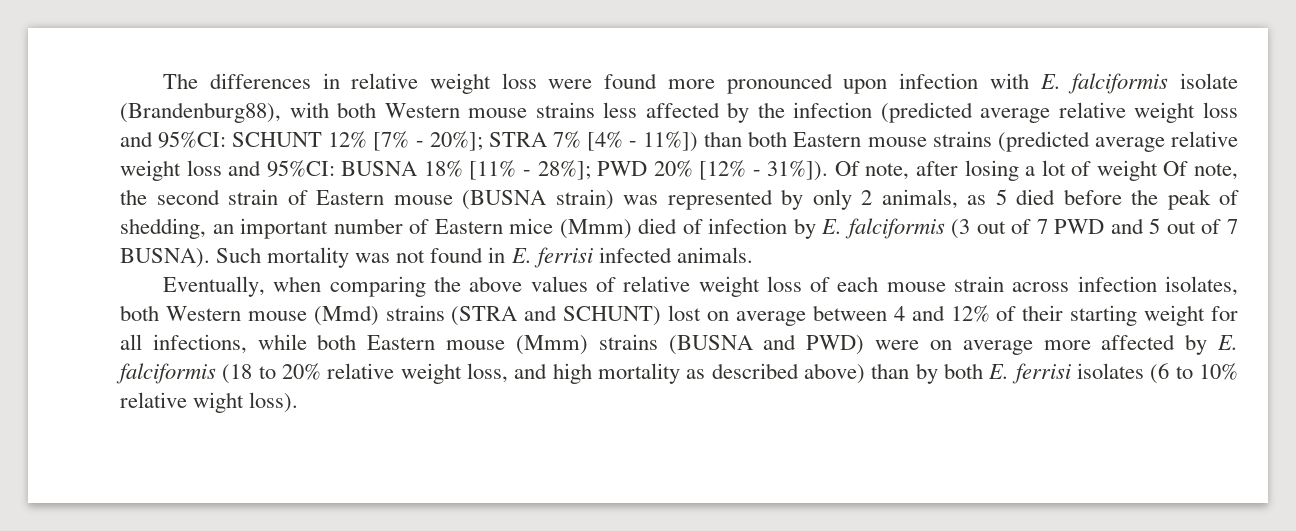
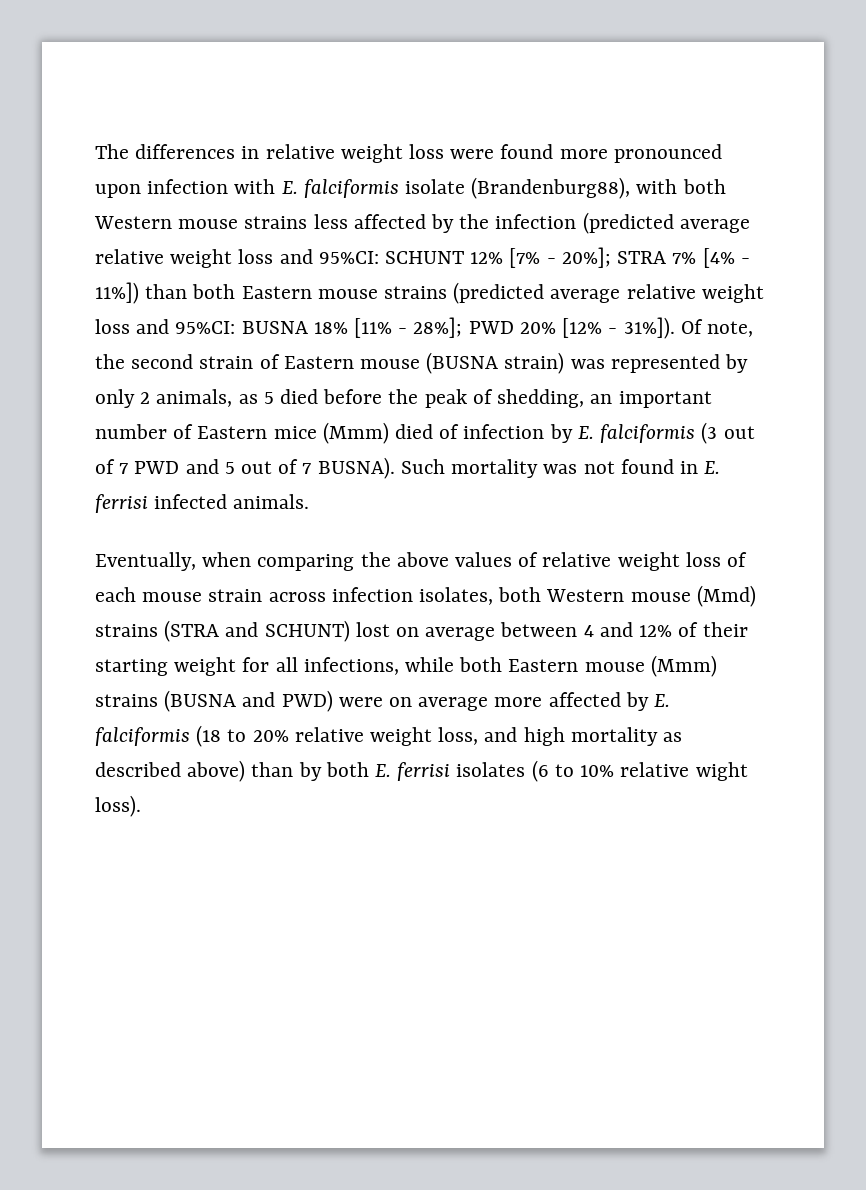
[916,160,1238,181] after losing a lot of weight Of note, -> (753, 329) none

